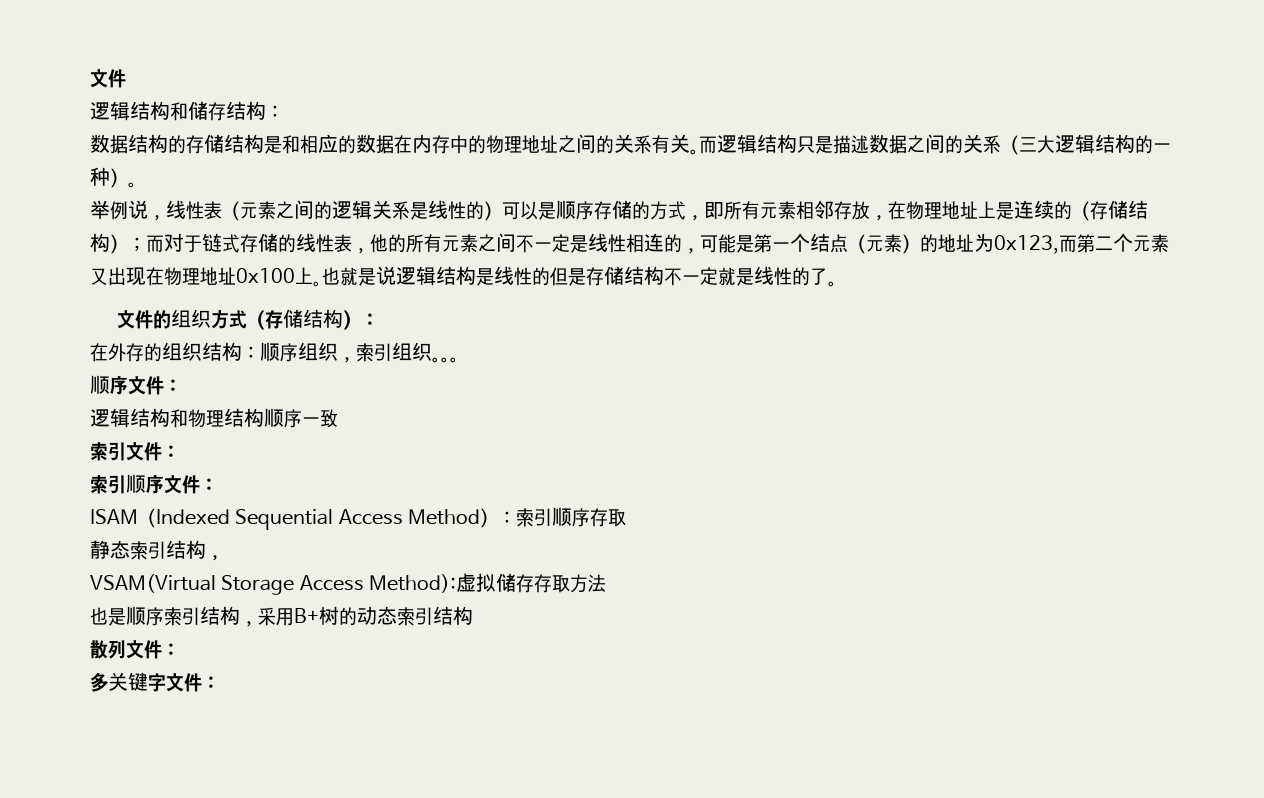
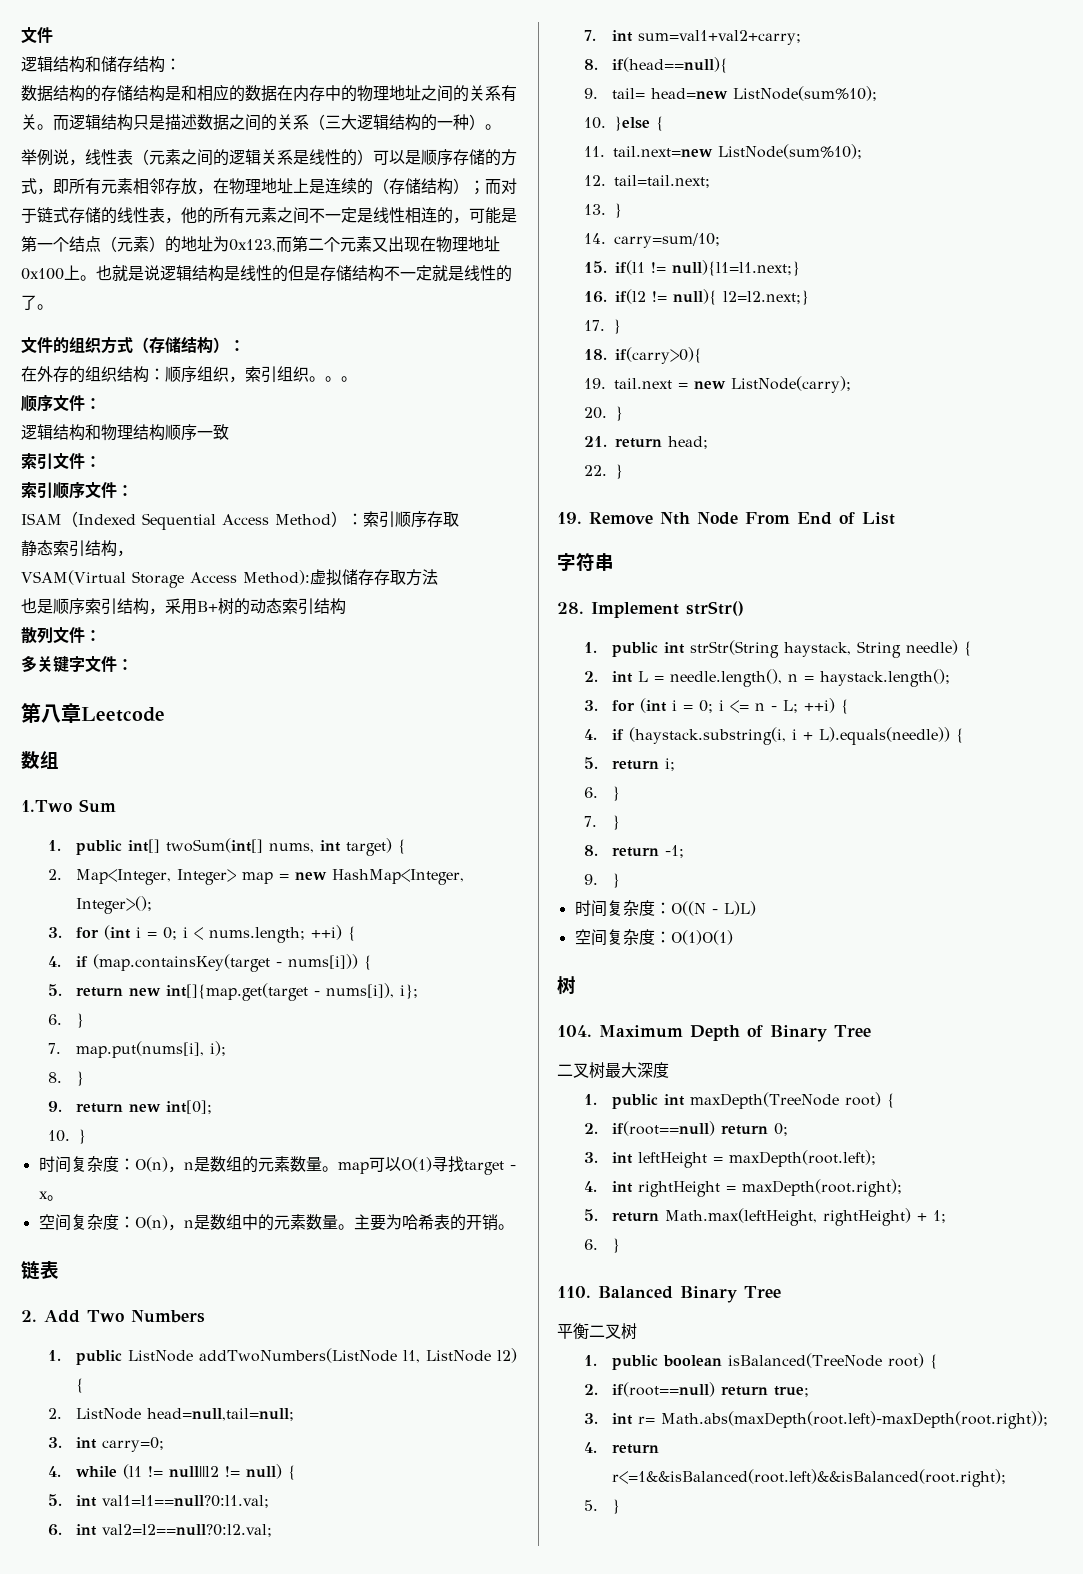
(220, 682) none -> [21,703,165,723] [21,751,59,769] [21,799,116,813] [48,838,406,856] [48,869,464,885] [75,896,152,914] [48,925,356,943] [48,954,372,972] [48,983,418,1001] [48,1013,84,1028] [48,1041,226,1058] [48,1071,84,1086] [48,1100,212,1114] [48,1129,87,1144] [38,1156,516,1175] [38,1191,63,1201] [38,1214,514,1231] [21,1261,59,1280] [21,1310,205,1323] [48,1348,517,1365] [75,1378,84,1393] [48,1408,294,1421] [48,1437,164,1452] [48,1464,296,1480] [48,1494,269,1508] [48,1524,272,1537] [584,30,801,45] [584,57,728,73] [584,86,877,101] [584,116,665,131] [584,144,863,159] [584,175,711,188] [584,203,623,218] [584,233,721,248] [584,260,801,276] [584,289,810,305] [584,319,622,334] [584,347,703,364] [584,376,852,393] [584,406,624,421] [584,436,709,449] [584,464,624,479] [557,512,895,525] [557,553,614,571] [557,601,744,618] [584,640,972,658] [584,669,950,687] [584,698,849,714] [584,727,964,745] [584,757,675,771] [584,786,620,801] [584,815,620,830] [584,845,684,858] [584,873,620,888] [574,900,756,917] [574,929,733,946] [557,976,576,995] [557,1025,871,1042] [557,1062,669,1079] [584,1092,895,1109] [584,1121,788,1136] [584,1150,876,1168] [584,1179,902,1197] [584,1208,946,1226] [584,1238,620,1253] [557,1286,781,1303] [557,1323,637,1340] [584,1353,938,1370] [584,1382,809,1397] [584,1411,1048,1429] [584,1442,659,1454] [611,1469,1006,1487] [584,1499,620,1514] // 第八章Leetcode // 数组 // 1.Two Sum // 1. public int[] twoSum(int[] nums, int target) { // 2. Map<Integer, Integer> map = new HashMap<Integer, Integer>(); // 3. for (int i = 0; i < nums.length; ++i) { // 4. if (map.containsKey(target - nums[i])) { // 5. return new int[]{map.get(target - nums[i]), i}; // 6. } // 7. map.put(nums[i], i); // 8. } // 9. return new int[0]; // 10. } // 时间复杂度：O(n)，n是数组的元素数量。map可以O(1)寻找target - x。 // 空间复杂度：O(n)，n是数组中的元素数量。主要为哈希表的开销。 // 链表 // 2. Add Two Numbers // 1. public ListNode addTwoNumbers(ListNode l1, ListNode l2) { // 2. ListNode head=null,tail=null; // 3. int carry=0; // 4. while (l1 != null||l2 != null) { // 5. int val1=l1==null?0:l1.val; // 6. int val2=l2==null?0:l2.val; // 7. int sum=val1+val2+carry; // 8. if(head==null){ // 9. tail= head=new ListNode(sum%10); // 10. }else { // 11. tail.next=new ListNode(sum%10); // 12. tail=tail.next; // 13. } // 14. carry=sum/10; // 15. if(l1 != null){l1=l1.next;} // 16. if(l2 != null){ l2=l2.next;} // 17. } // 18. if(carry>0){ // 19. tail.next = new ListNode(carry); // 20. } // 21. return head; // 22. } // 19. Remove Nth Node From End of List // 字符串 // 28. Implement strStr() // 1. public int strStr(String haystack, String needle) { // 2. int L = needle.length(), n = haystack.length(); // 3. for (int i = 0; i <= n - L; ++i) { // 4. if (haystack.substring(i, i + L).equals(needle)) { // 5. return i; // 6. } // 7. } // 8. return -1; // 9. } // 时间复杂度：O((N - L)L) // 空间复杂度：O(1)O(1) // 树 // 104. Maximum Depth of Binary Tree // 二叉树最大深度 // 1. public int maxDepth(TreeNode root) { // 2. if(root==null) return 0; // 3. int leftHeight = maxDepth(root.left); // 4. int rightHeight = maxDepth(root.right); // 5. return Math.max(leftHeight, rightHeight) + 1; // 6. } // 110. Balanced Binary Tree // 平衡二叉树 // 1. public boolean isBalanced(TreeNode root) { // 2. if(root==null) return true; // 3. int r= Math.abs(maxDepth(root.left)-maxDepth(root.right)); // 4. return r<=1&&isBalanced(root.left)&&isBalanced(root.right); // 5. }

